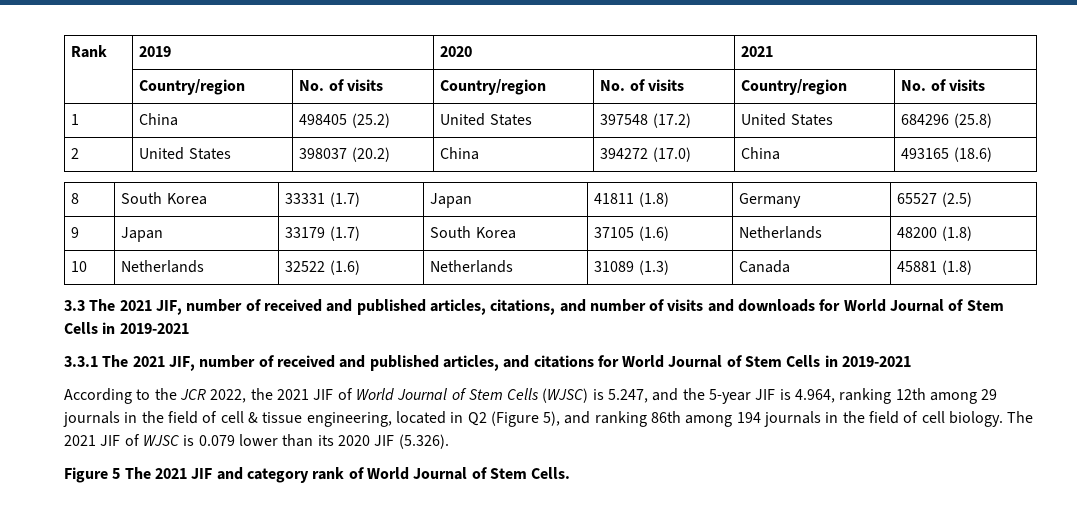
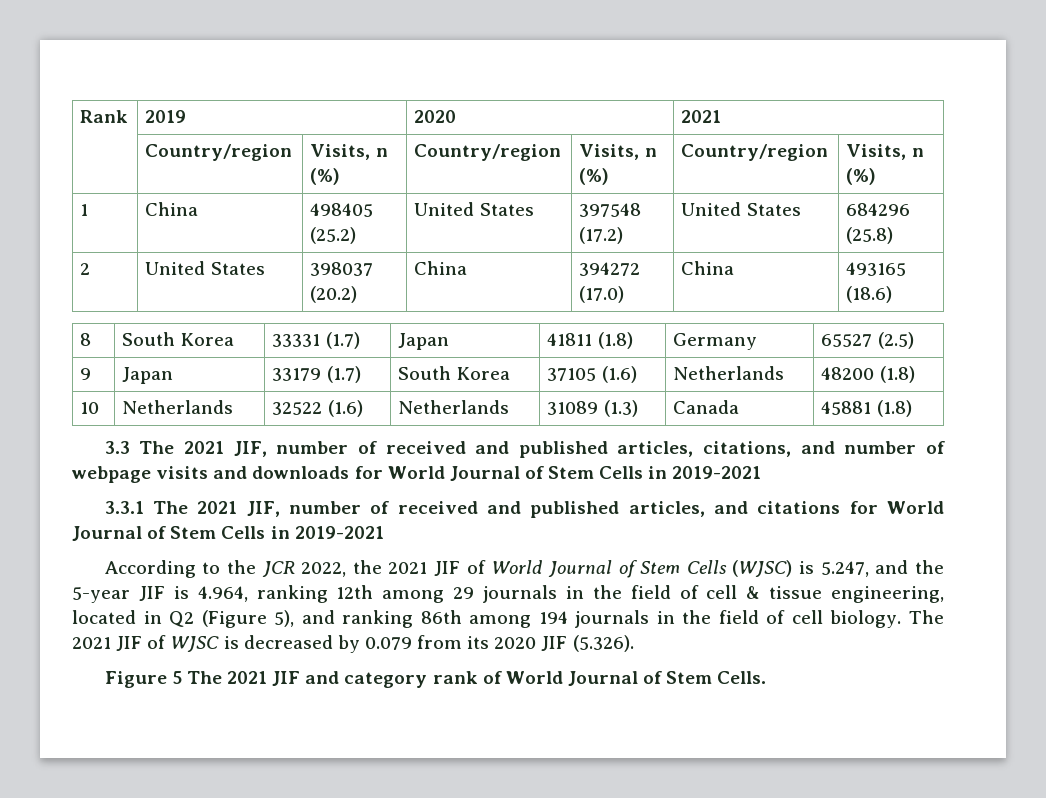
[299,79,384,91] [440,79,547,95] [600,79,685,91] [741,79,848,95] [901,79,986,91] No. of visits | Country/region | No. of visits | Country/region | No. of visits -> [310,144,388,160] [310,168,341,185] [414,144,562,161] [579,144,657,160] [579,168,610,185] [681,144,829,161] [846,144,924,160] [846,168,877,185] Visits, n (%) | Country/region | Visits, n (%) | Country/region | Visits, n (%)
(665, 305) none -> [72,466,151,483] webpage
[198,434,314,447] 0.079 lower than -> [243,635,463,653] decreased by 0.079 from

